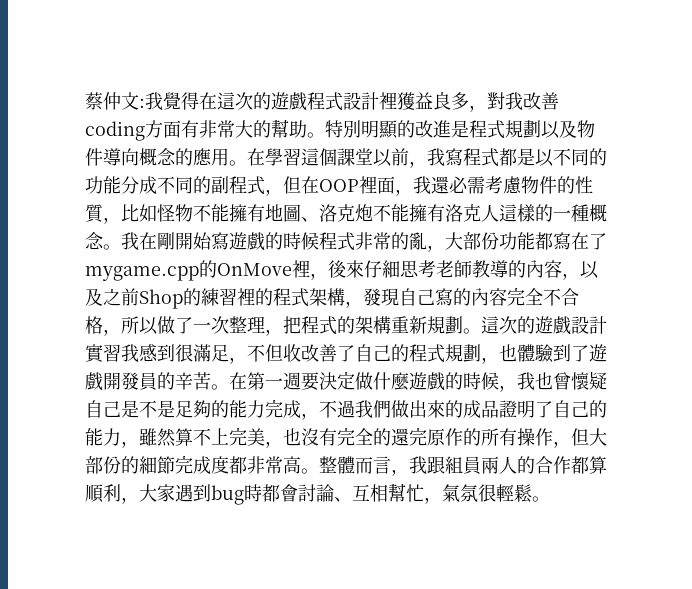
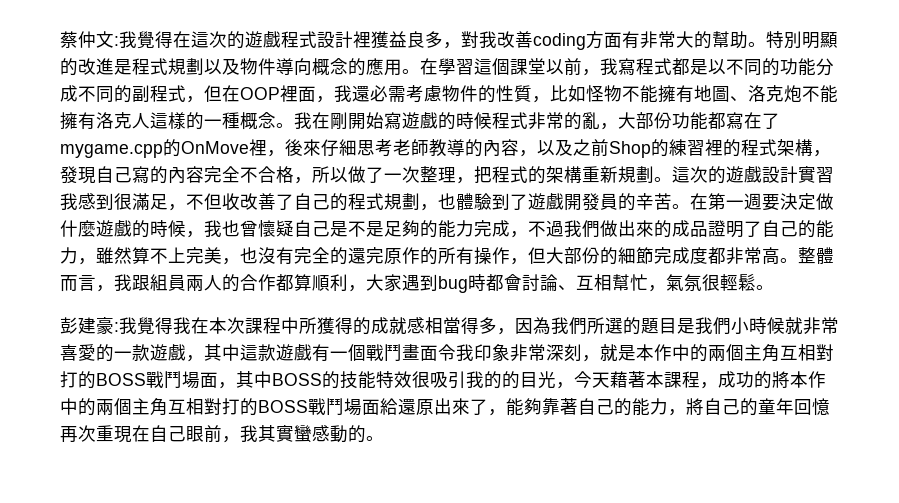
(550, 499) none -> [60,317,839,335] [60,344,834,362] [60,371,826,389] [60,398,830,416] [60,425,384,443] // 彭建豪:我覺得我在本次課程中所獲得的成就感相當得多，因為我們所選的題目是我們小時候就非常喜愛的一款遊戲，其中這款遊戲有一個戰鬥畫面令我印象非常深刻，就是本作中的兩個主角互相對打的BOSS戰鬥場面，其中BOSS的技能特效很吸引我的的目光，今天藉著本課程，成功的將本作中的兩個主角互相對打的BOSS戰鬥場面給還原出來了，能夠靠著自己的能力，將自己的童年回憶再次重現在自己眼前，我其實蠻感動的。

